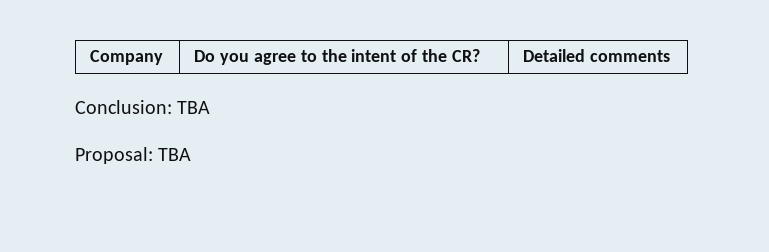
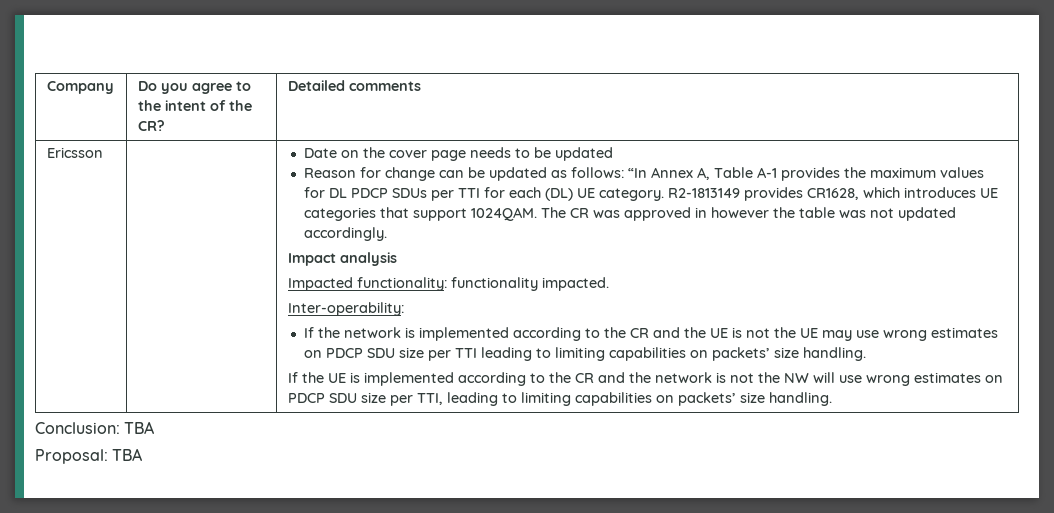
(671, 56) none -> [46,147,103,158] [303,147,613,161] [303,167,984,181] [303,187,998,201] [303,207,956,221] [303,227,387,241] [287,252,397,266] [287,277,609,291] [287,302,404,316] [303,327,998,341] [303,347,866,361] [287,372,1003,386] [287,392,832,406] // Ericsson | | Date on the cover page needs to be updated // Reason for change can be updated as follows: “In Annex A, Table A-1 provides the maximum values for DL PDCP SDUs per TTI for each (DL) UE category. R2-1813149 provides CR1628, which introduces UE categories that support 1024QAM. The CR was approved in however the table was not updated accordingly. // Impact analysis // Impacted functionality: functionality impacted. // Inter-operability: // If the network is implemented according to the CR and the UE is not the UE may use wrong estimates on PDCP SDU size per TTI leading to limiting capabilities on packets’ size handling. // If the UE is implemented according to the CR and the network is not the NW will use wrong estimates on PDCP SDU size per TTI, leading to limiting capabilities on packets’ size handling.

